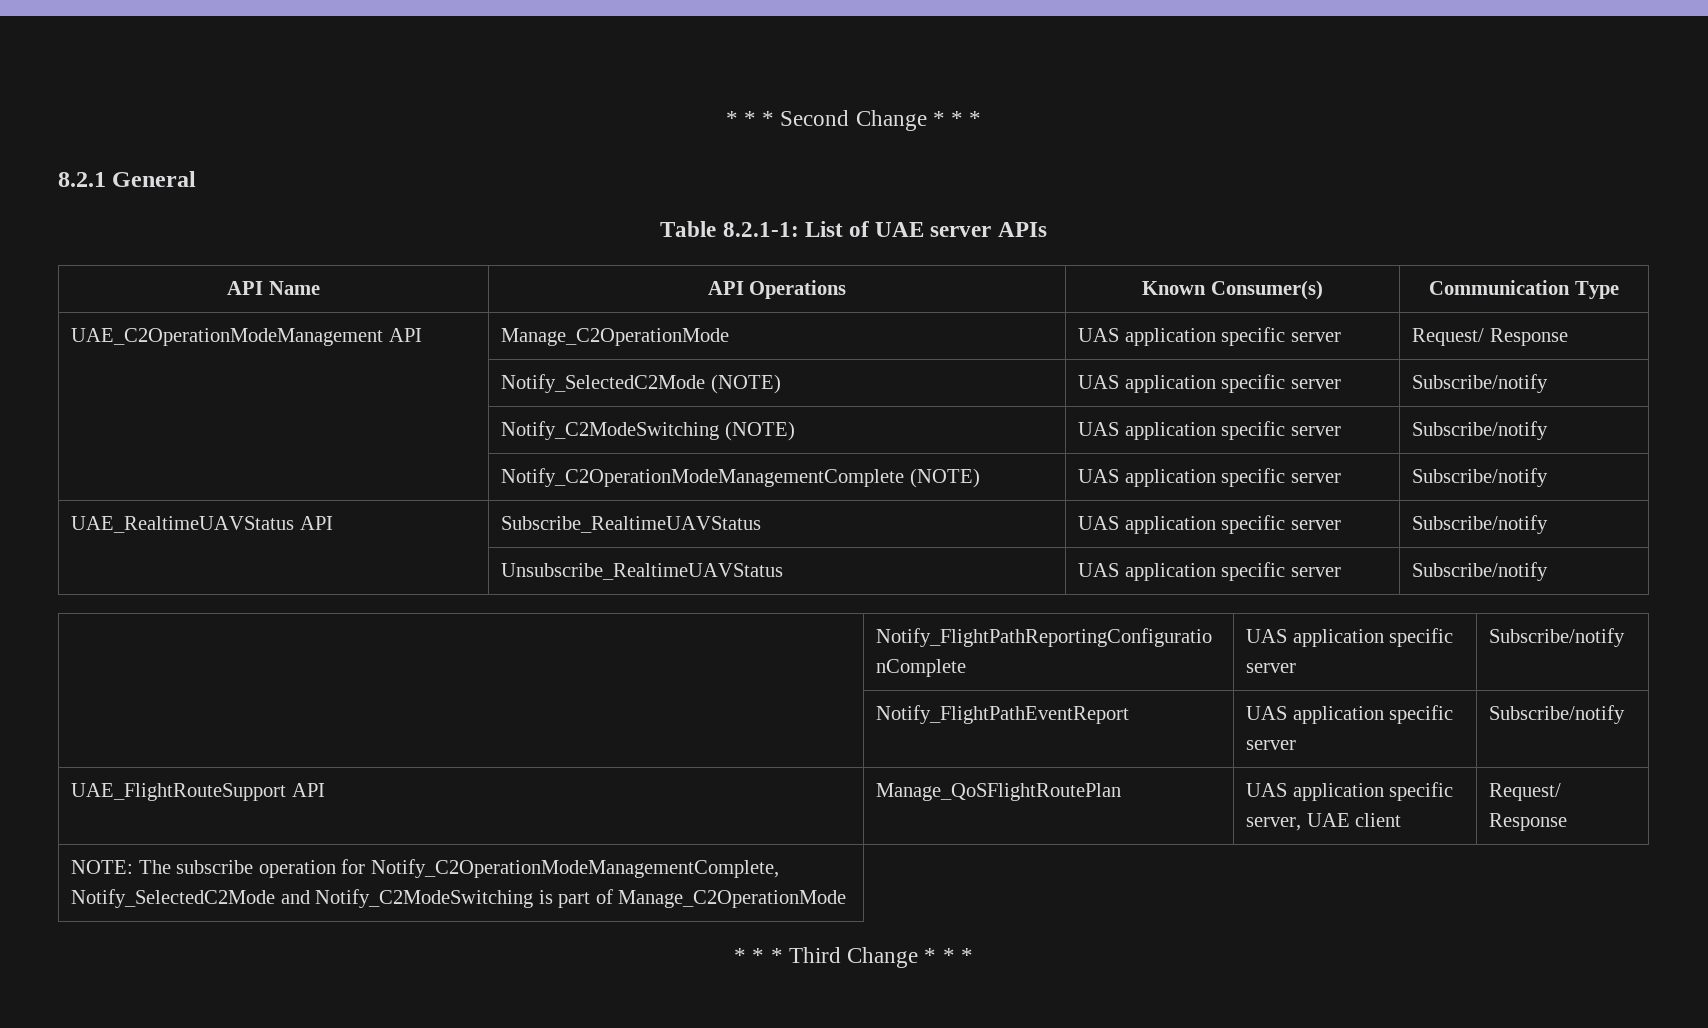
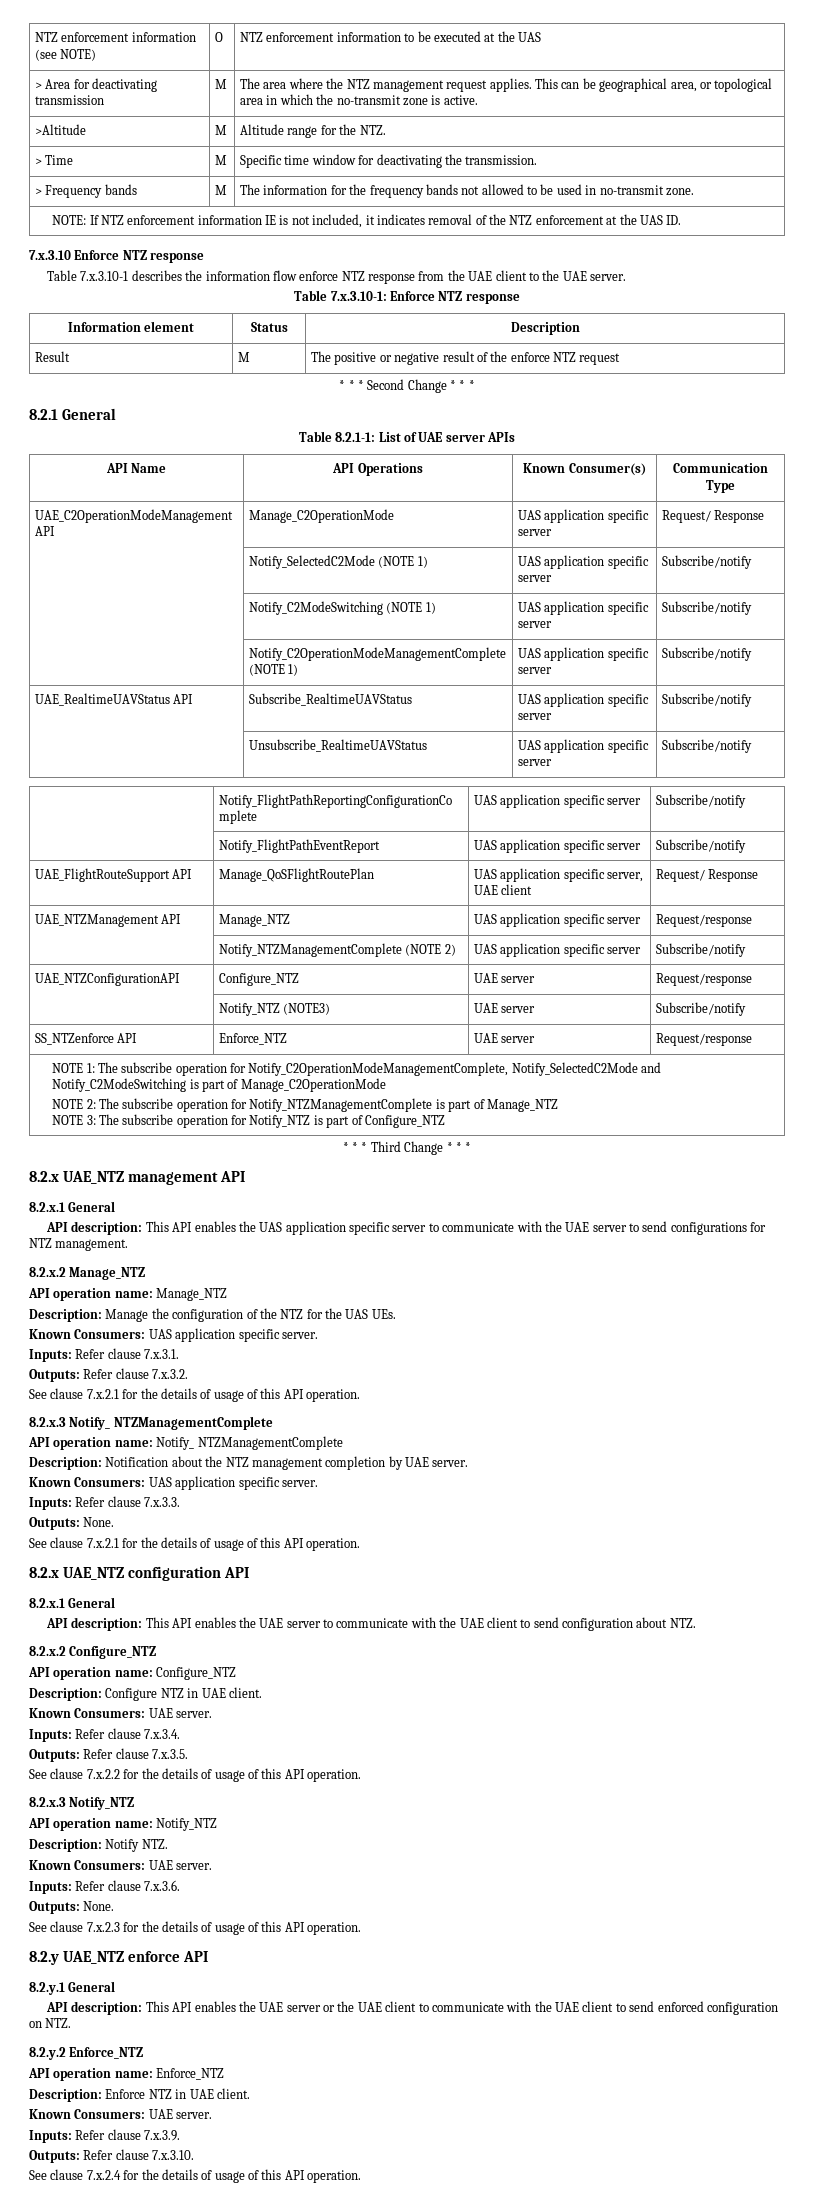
(725, 118) none -> [35,32,196,42] [35,49,97,61] [215,32,224,42] [240,31,542,42] [35,78,158,92] [35,95,105,105] [215,79,228,89] [240,78,773,92] [240,94,478,106] [35,124,87,135] [215,125,228,135] [240,124,386,138] [35,155,74,165] [215,155,228,165] [240,154,538,168] [35,184,137,198] [215,185,228,195] [240,184,694,198] [52,214,682,228] [29,250,205,263] [47,270,627,284] [294,290,520,304] [67,321,195,332] [250,322,288,332] [510,322,580,335] [35,351,71,362] [238,352,251,362] [311,351,621,365] NTZ enforcement information (see NOTE) | O | NTZ enforcement information to be executed at the UAS // > Area for deactivating transmission | M | The area where the NTZ management request applies. This can be geographical area, or topological area in which the no-transmit zone is active. // >Altitude | M | Altitude range for the NTZ. // > Time | M | Specific time window for deactivating the transmission. // > Frequency bands | M | The information for the frequency bands not allowed to be used in no-transmit zone. // NOTE: If NTZ enforcement information IE is not included, it indicates removal of the NTZ enforcement at the UAS ID. // 7.x.3.10 Enforce NTZ response // Table 7.x.3.10-1 describes the information flow enforce NTZ response from the UAE client to the UAE server. // Table 7.x.3.10-1: Enforce NTZ response // Information element | Status | Description // Result | M | The positive or negative result of the enforce NTZ request //
[710,374,781,394] (NOTE) -> [378,556,428,568] (NOTE 1)
[724,421,795,441] (NOTE) -> [386,602,436,614] (NOTE 1)
[909,468,980,488] (NOTE) -> [249,664,299,676] (NOTE 1)
[71,860,134,874] NOTE: -> [35,914,182,927] [219,914,291,927] [474,913,642,927] [656,914,753,927] [219,943,456,957] [474,943,642,957] [656,943,747,957] [35,973,181,986] [219,973,300,986] [474,973,536,983] [656,973,753,986] [219,1003,331,1016] [474,1003,536,1013] [656,1002,747,1016] [35,1033,138,1045] [219,1033,288,1045] [474,1033,536,1043] [656,1033,753,1046] [52,1063,95,1073] UAE_NTZManagement API | Manage_NTZ | UAS application specific server | Request/response // | Notify_NTZManagementComplete (NOTE 2) | UAS application specific server | Subscribe/notify // UAE_NTZConfigurationAPI | Configure_NTZ | UAE server | Request/response // | Notify_NTZ (NOTE3) | UAE server | Subscribe/notify // SS_NTZenforce API | Enforce_NTZ | UAE server | Request/response // NOTE 1:
(847, 899) none -> [52,1098,558,1112] [52,1114,445,1128] // NOTE 2: The subscribe operation for Notify_NTZManagementComplete is part of Manage_NTZ // NOTE 3: The subscribe operation for Notify_NTZ is part of Configure_NTZ
(973, 955) none -> [29,1171,245,1185] [29,1201,116,1212] [46,1221,767,1235] [29,1238,129,1251] [29,1267,146,1280] [28,1288,228,1301] [29,1308,396,1322] [29,1328,318,1342] [29,1348,180,1362] [29,1368,189,1382] [29,1388,361,1402] [29,1416,273,1430] [28,1436,343,1450] [29,1456,469,1470] [29,1476,318,1490] [29,1496,181,1510] [29,1517,115,1530] [29,1537,361,1551] [29,1566,249,1581] [29,1597,116,1608] [46,1617,696,1631] [29,1646,157,1659] [28,1667,237,1680] [29,1687,262,1701] [29,1708,213,1718] [29,1728,181,1742] [29,1748,189,1762] [29,1768,362,1782] [29,1797,135,1810] [28,1818,218,1831] [29,1839,168,1852] [29,1860,213,1870] [29,1880,181,1894] [29,1901,115,1914] [29,1921,362,1935] [29,1951,208,1965] [29,1981,116,1995] [46,2001,778,2015] [29,2018,72,2028] [29,2047,144,2060] [28,2068,225,2081] [29,2088,250,2102] [29,2109,213,2119] [29,2129,181,2143] [29,2149,195,2163] [29,2169,362,2183] // 8.2.x UAE_NTZ management API // 8.2.x.1 General // API description: This API enables the UAS application specific server to communicate with the UAE server to send configurations for NTZ management. // 8.2.x.2 Manage_NTZ // API operation name: Manage_NTZ // Description: Manage the configuration of the NTZ for the UAS UEs. // Known Consumers: UAS application specific server. // Inputs: Refer clause 7.x.3.1. // Outputs: Refer clause 7.x.3.2. // See clause 7.x.2.1 for the details of usage of this API operation. // 8.2.x.3 Notify_ NTZManagementComplete // API operation name: Notify_ NTZManagementComplete // Description: Notification about the NTZ management completion by UAE server. // Known Consumers: UAS application specific server. // Inputs: Refer clause 7.x.3.3. // Outputs: None. // See clause 7.x.2.1 for the details of usage of this API operation. // 8.2.x UAE_NTZ configuration API // 8.2.x.1 General // API description: This API enables the UAE server to communicate with the UAE client to send configuration about NTZ. // 8.2.x.2 Configure_NTZ // API operation name: Configure_NTZ // Description: Configure NTZ in UAE client. // Known Consumers: UAE server. // Inputs: Refer clause 7.x.3.4. // Outputs: Refer clause 7.x.3.5. // See clause 7.x.2.2 for the details of usage of this API operation. // 8.2.x.3 Notify_NTZ // API operation name: Notify_NTZ // Description: Notify NTZ. // Known Consumers: UAE server. // Inputs: Refer clause 7.x.3.6. // Outputs: None. // See clause 7.x.2.3 for the details of usage of this API operation. // 8.2.y UAE_NTZ enforce API // 8.2.y.1 General // API description: This API enables the UAE server or the UAE client to communicate with the UAE client to send enforced configuration on NTZ. // 8.2.y.2 Enforce_NTZ // API operation name: Enforce_NTZ // Description: Enforce NTZ in UAE client. // Known Consumers: UAE server. // Inputs: Refer clause 7.x.3.9. // Outputs: Refer clause 7.x.3.10. // See clause 7.x.2.4 for the details of usage of this API operation.

